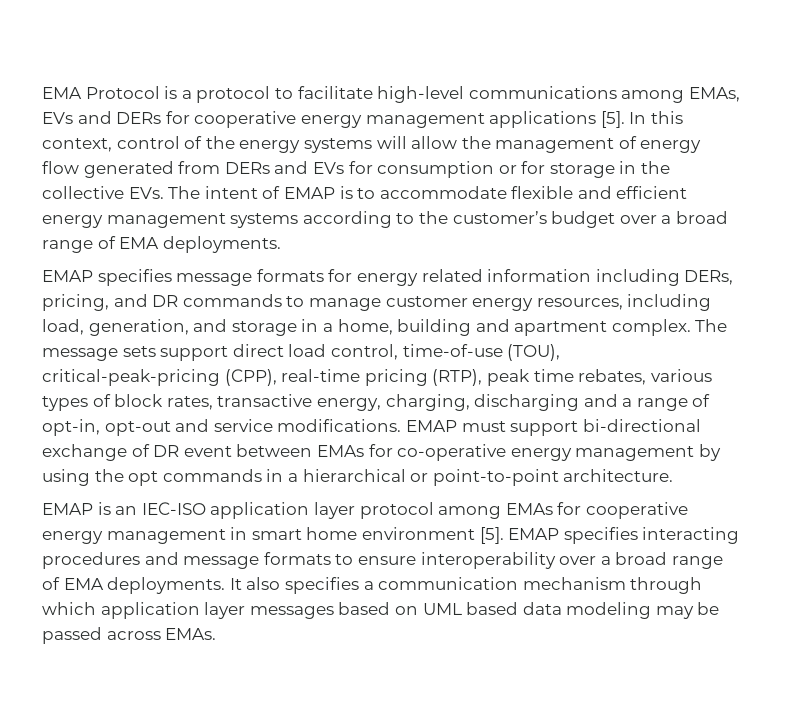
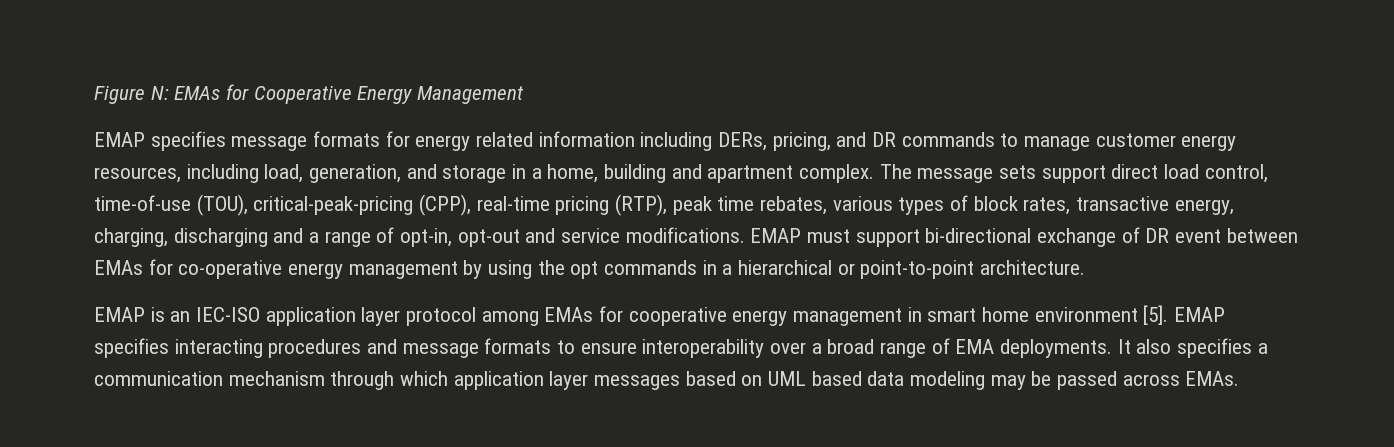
[42,86,740,103] [42,111,683,128] [42,136,702,153] [42,161,671,178] [42,186,688,199] [42,211,728,228] [42,236,281,253] EMA Protocol is a protocol to facilitate high-level communications among EMAs, EVs and DERs for cooperative energy management applications [5]. In this context, control of the energy systems will allow the management of energy flow generated from DERs and EVs for consumption or for storage in the collective EVs. The intent of EMAP is to accommodate flexible and efficient energy management systems according to the customer’s budget over a broad range of EMA deployments. -> [94,84,525,104] Figure N: EMAs for Cooperative Energy Management

